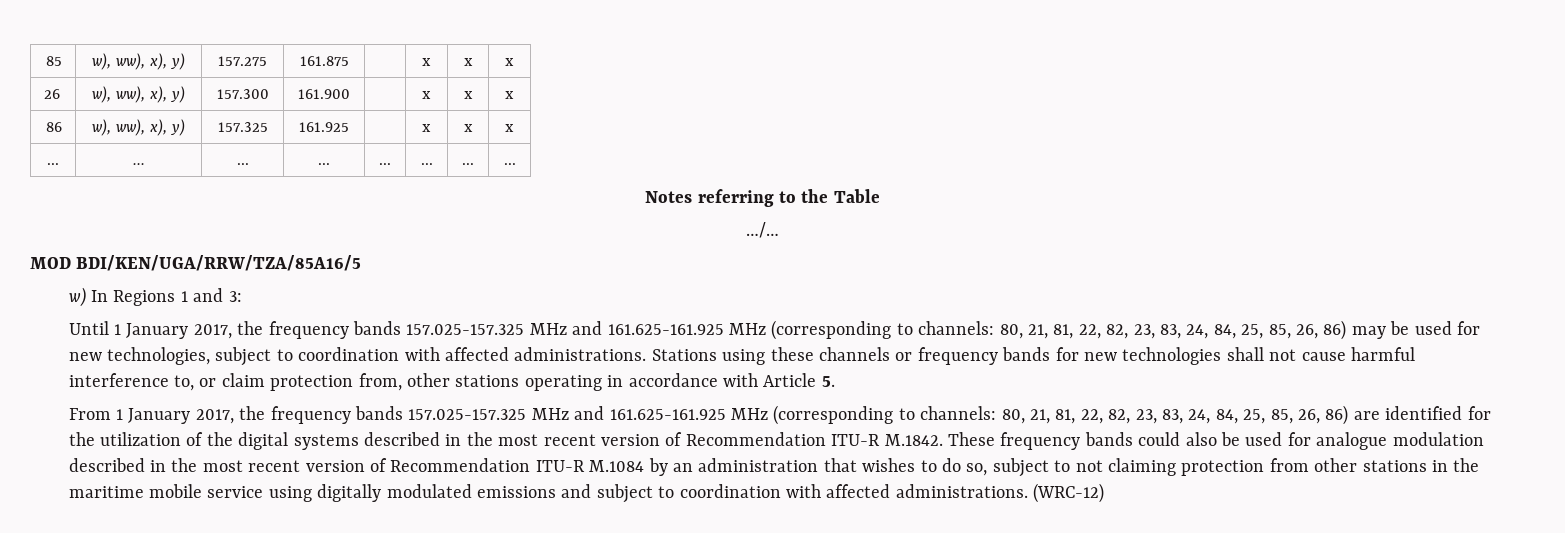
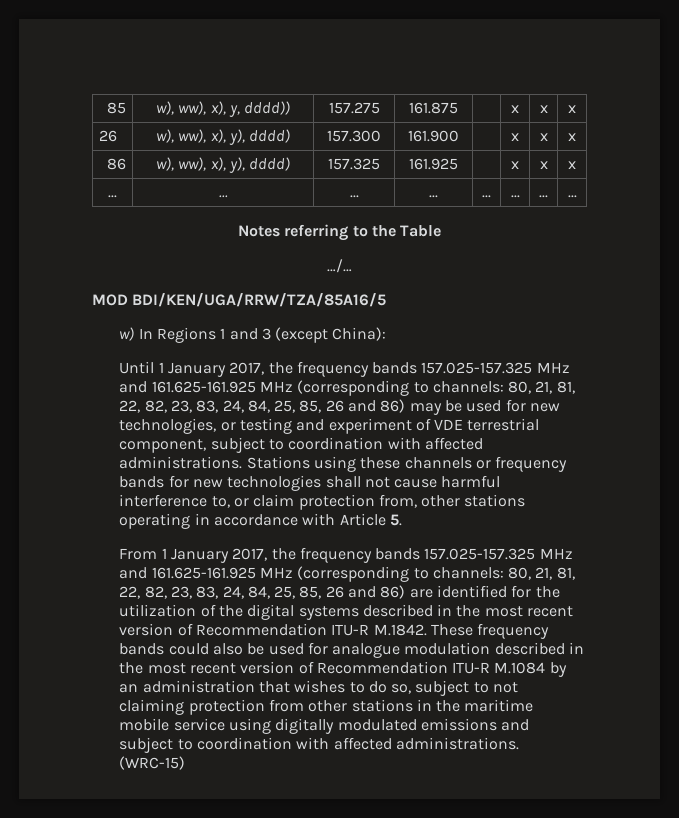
[169,53,185,70] y) -> [228,101,291,117] y, dddd))
[169,86,185,103] y) -> [228,129,291,145] y), dddd)
[169,119,185,136] y) -> [228,157,291,173] y), dddd)
[228,291,242,302] 3: -> [261,327,387,343] 3 (except China):
[1295,324,1318,339] 26, -> [325,400,377,412] 26 and
(210, 356) none -> [220,418,540,434] [119,439,207,453] or testing and experiment of VDE terrestrial component,
[1297,409,1320,424] 26, -> [325,586,377,598] 26 and
[1033,483,1105,503] (WRC-12) -> [119,756,186,770] (WRC-15)

